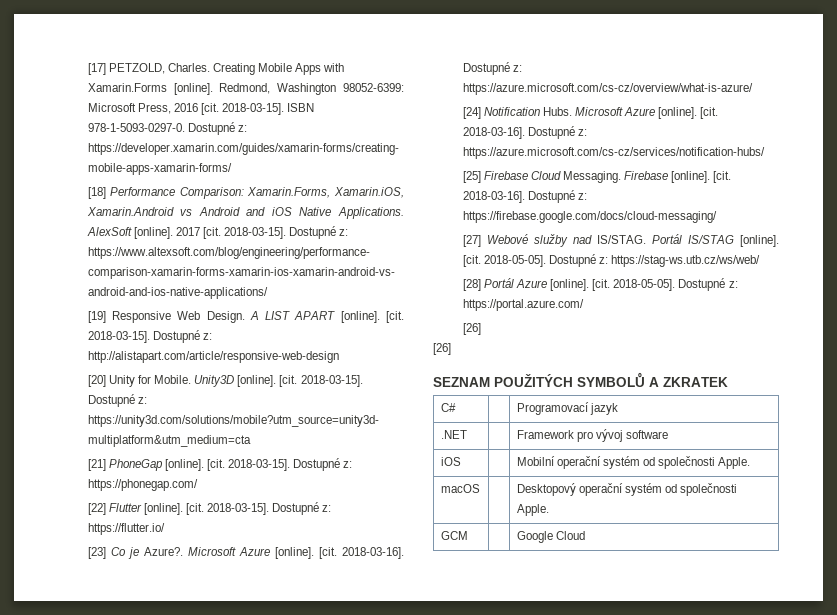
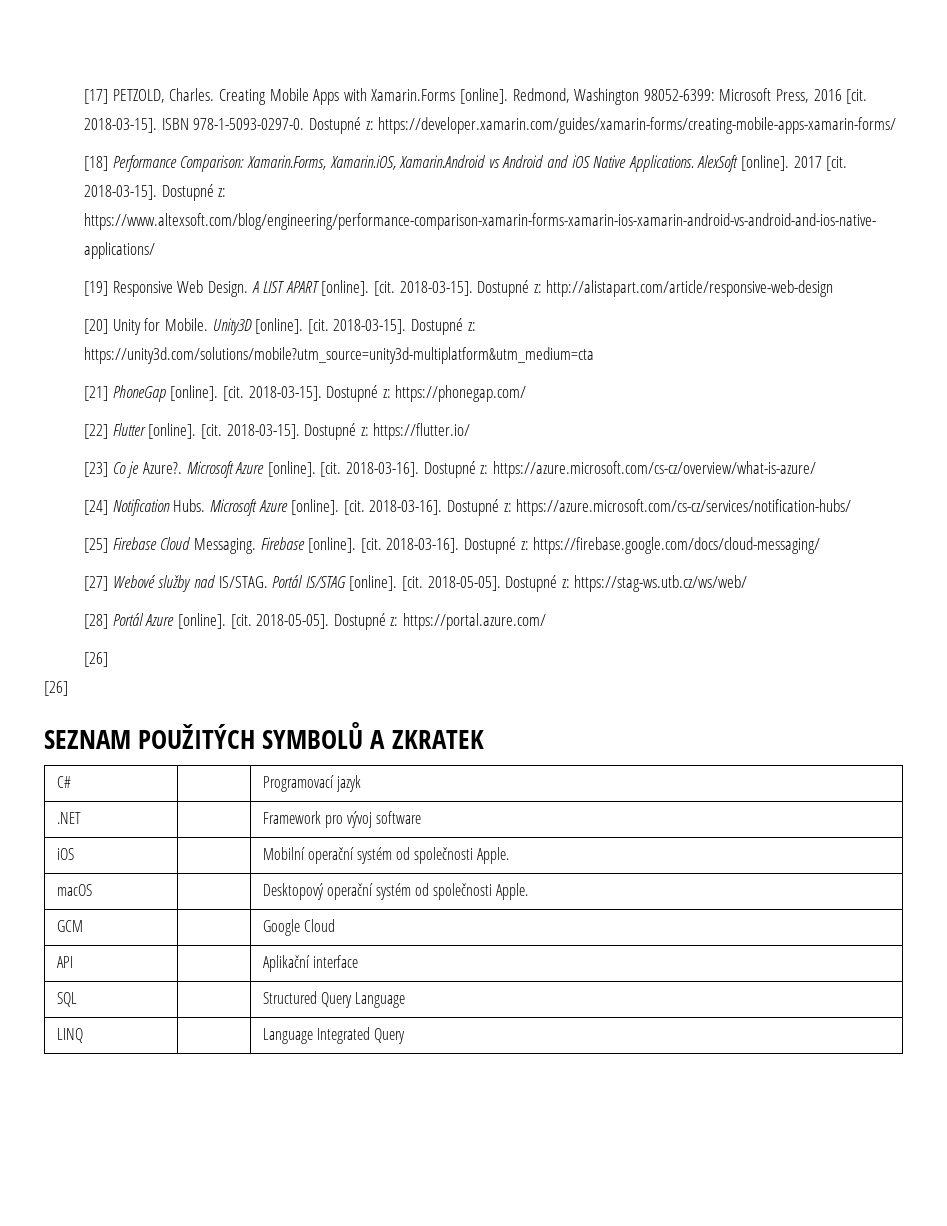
(585, 535) none -> [56,956,73,968] [262,955,358,972] [56,992,77,1007] [262,991,405,1008] [56,1028,83,1043] [262,1027,405,1044] // API | | Aplikační interface // SQL | | Structured Query Language // LINQ | | Language Integrated Query

